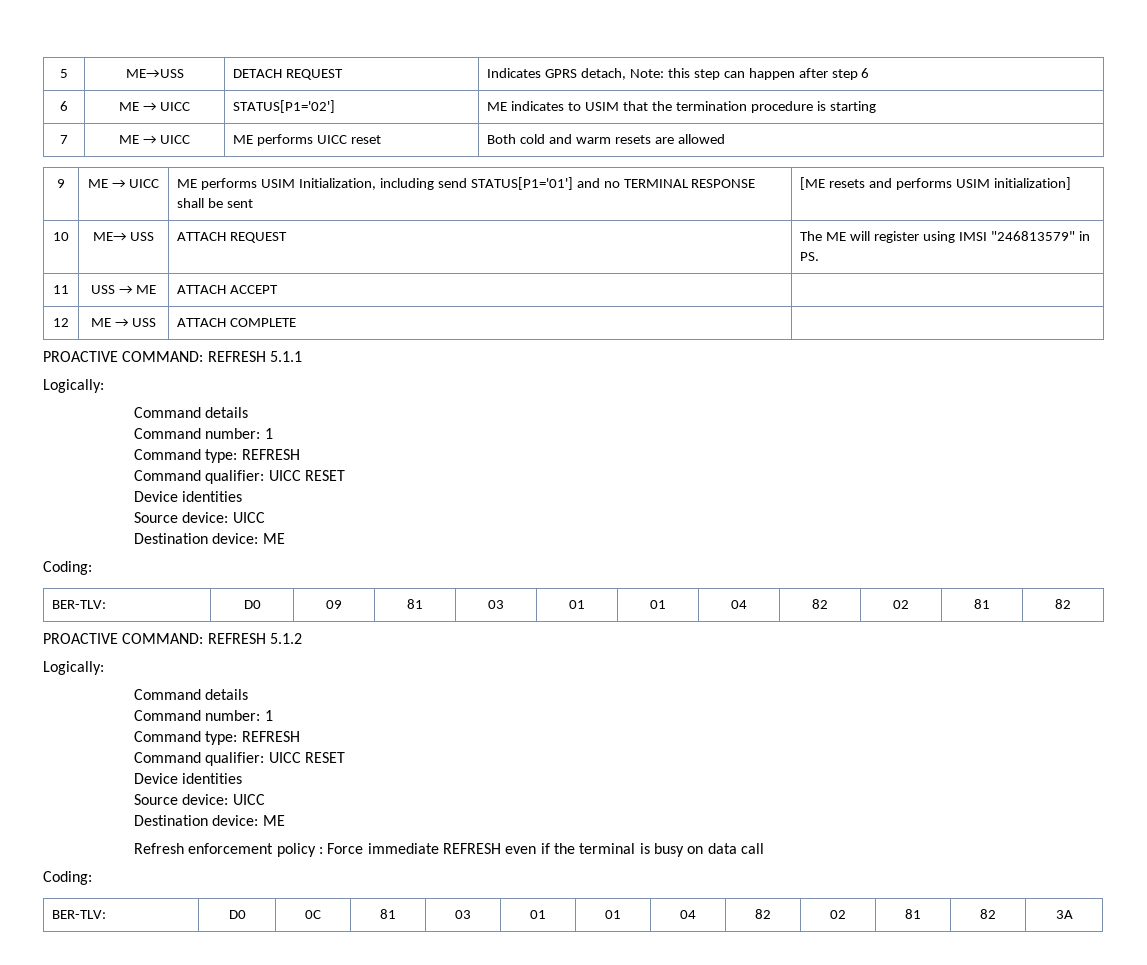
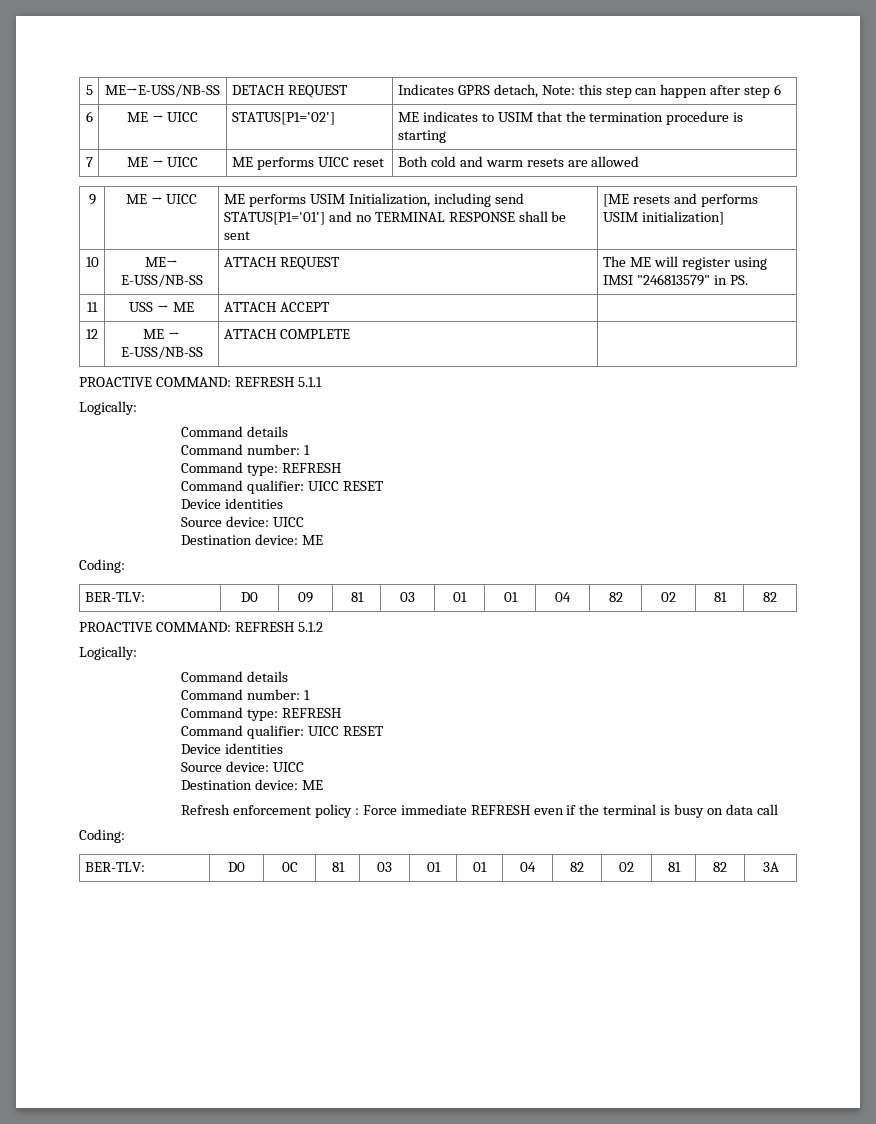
[125,69,184,78] ME→USS -> [105,84,220,97] ME→E-USS/NB-SS
[130,232,155,241] USS -> [120,274,203,287] E-USS/NB-SS
[132,318,157,327] USS -> [120,346,203,359] E-USS/NB-SS

